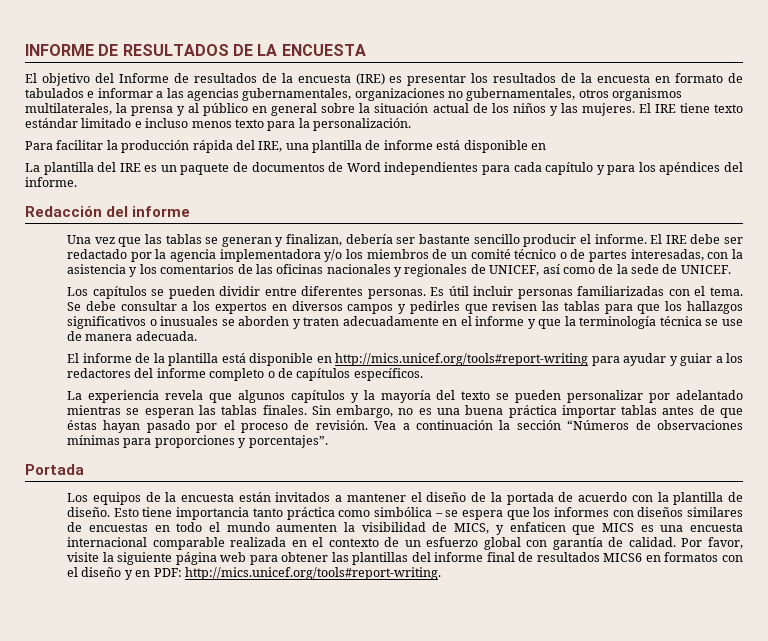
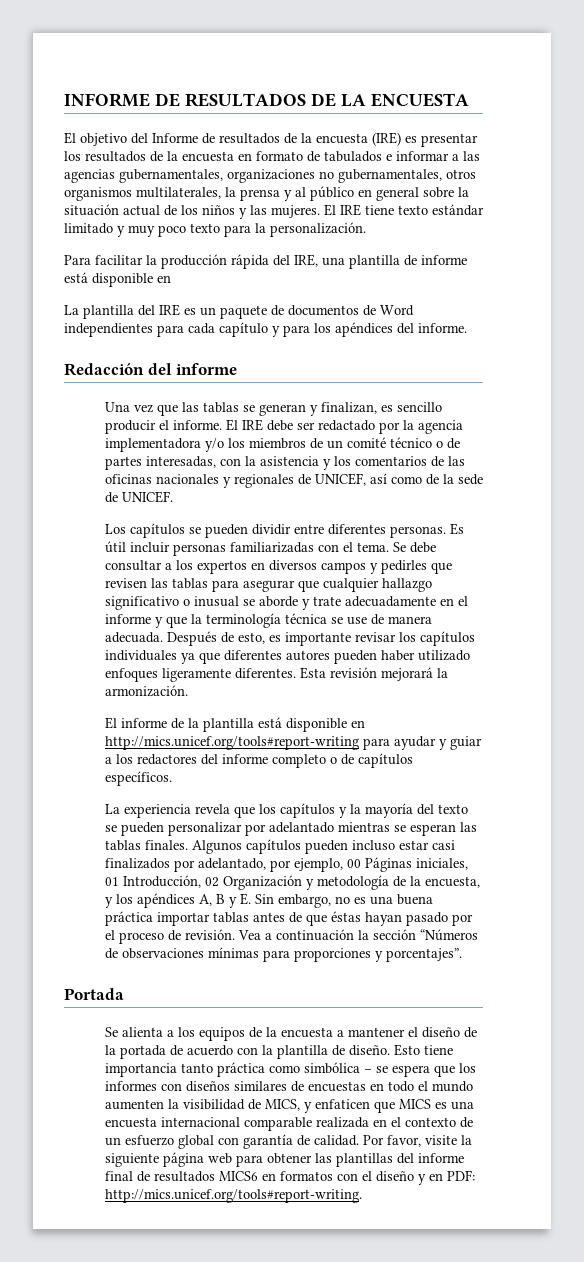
[134,118,232,128] e incluso menos -> [117,225,186,237] y muy poco
[345,234,470,244] debería ser bastante -> [380,405,393,412] es
[637,301,744,314] [67,316,340,329] que los hallazgos significativos o inusuales se aborden y traten -> [242,578,432,592] [104,596,341,610] asegurar que cualquier hallazgo significativo o inusual se aborde y trate
(197, 336) none -> [166,631,475,646] [104,650,470,664] [104,667,448,682] [104,685,188,697] Después de esto, es importante revisar los capítulos individuales ya que diferentes autores pueden haber utilizado enfoques ligeramente diferentes. Esta revisión mejorará la armonización.
[237,390,285,403] algunos -> [258,804,276,814] los
(307, 410) none -> [191,839,455,854] [104,857,468,872] [104,875,480,890] [104,893,251,908] Algunos capítulos pueden incluso estar casi finalizados por adelantado, por ejemplo, 00 Páginas iniciales, 01 Introducción, 02 Organización y metodología de la encuesta, y los apéndices A, B y E.
[67,493,89,502] Los -> [104,1027,195,1037] Se alienta a los
[238,492,331,502] están invitados -> (333, 1032) none

